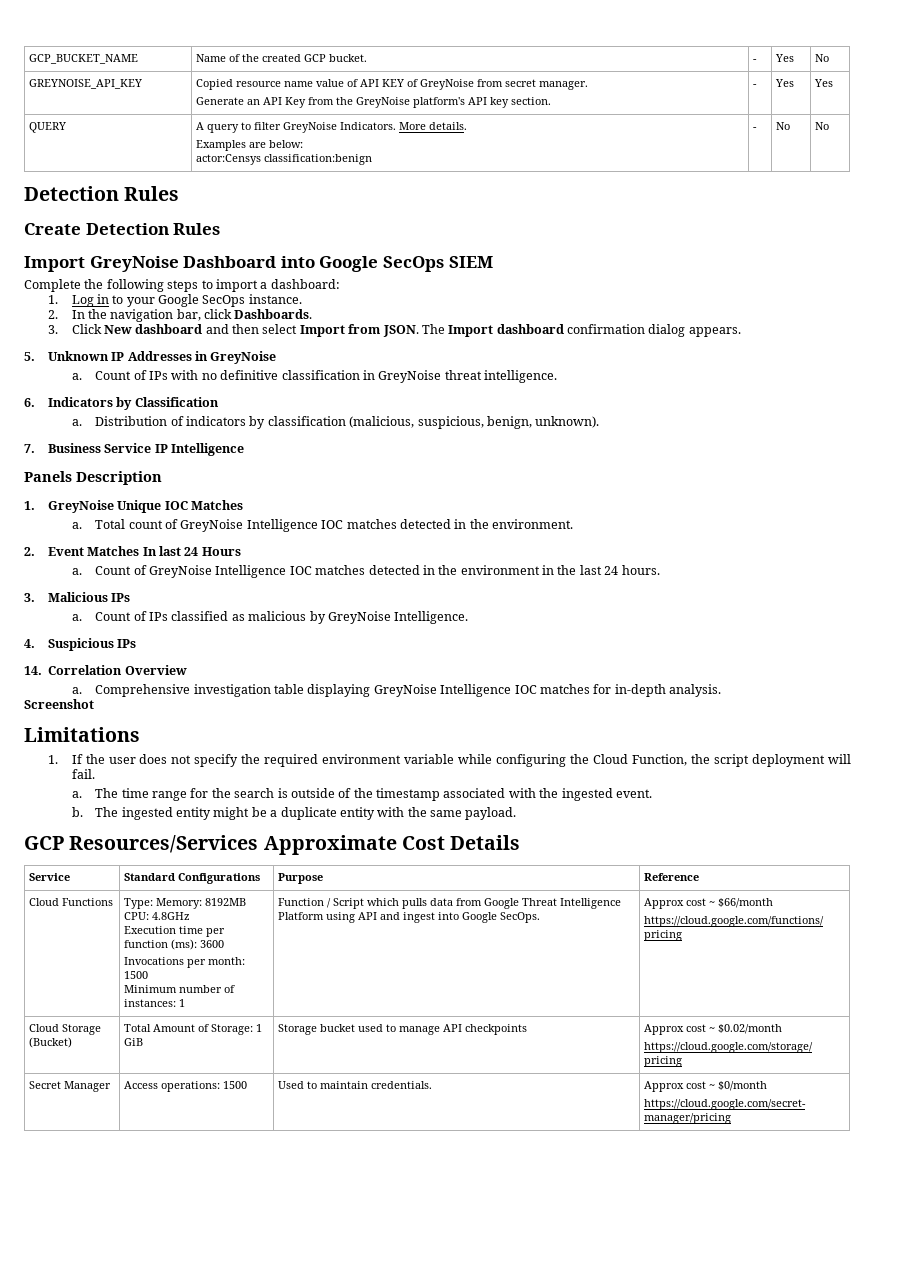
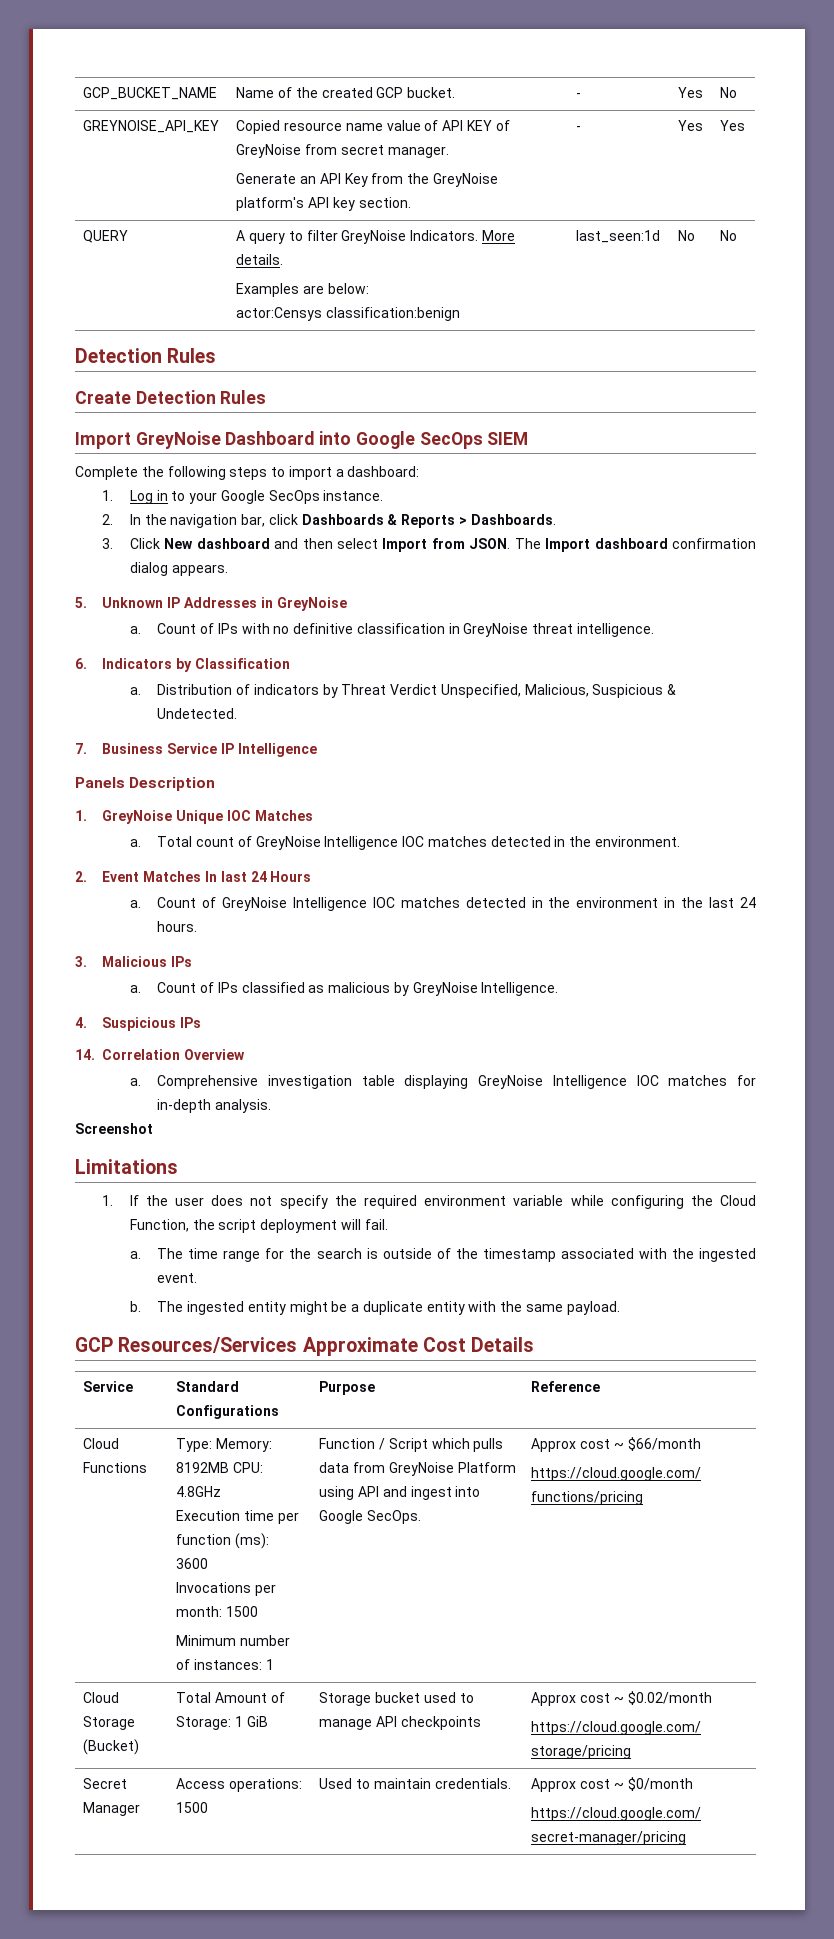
[753,127,758,130] - -> [576,230,661,243] last_seen:1d
(233, 314) none -> [301,514,468,528] Dashboards & Reports >
[267,416,600,429] classification (malicious, suspicious, benign, unknown). -> [341,684,677,698] [157,708,238,719] Threat Verdict Unspecified, Malicious, Suspicious & Undetected.
[484,898,622,909] Google Threat Intelligence -> [388,1462,454,1476] GreyNoise

